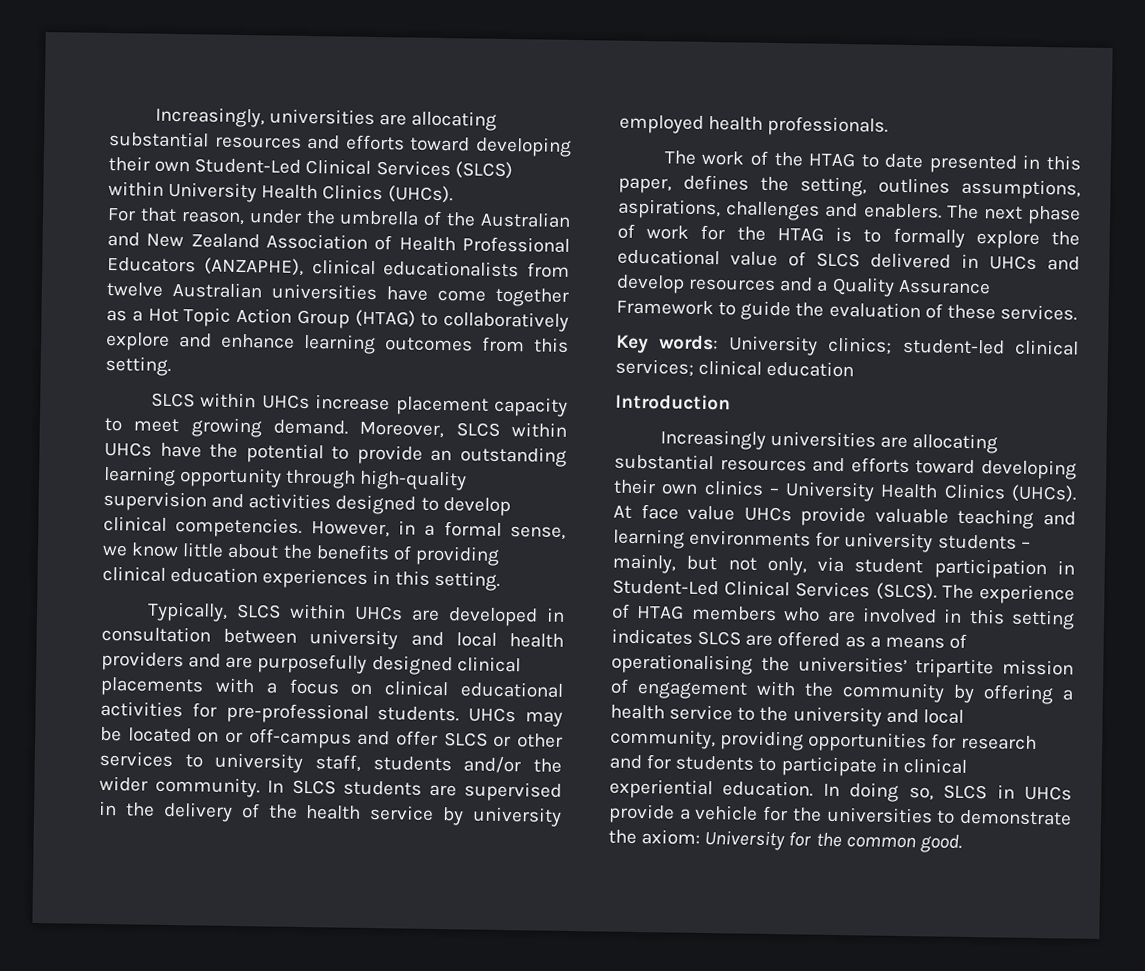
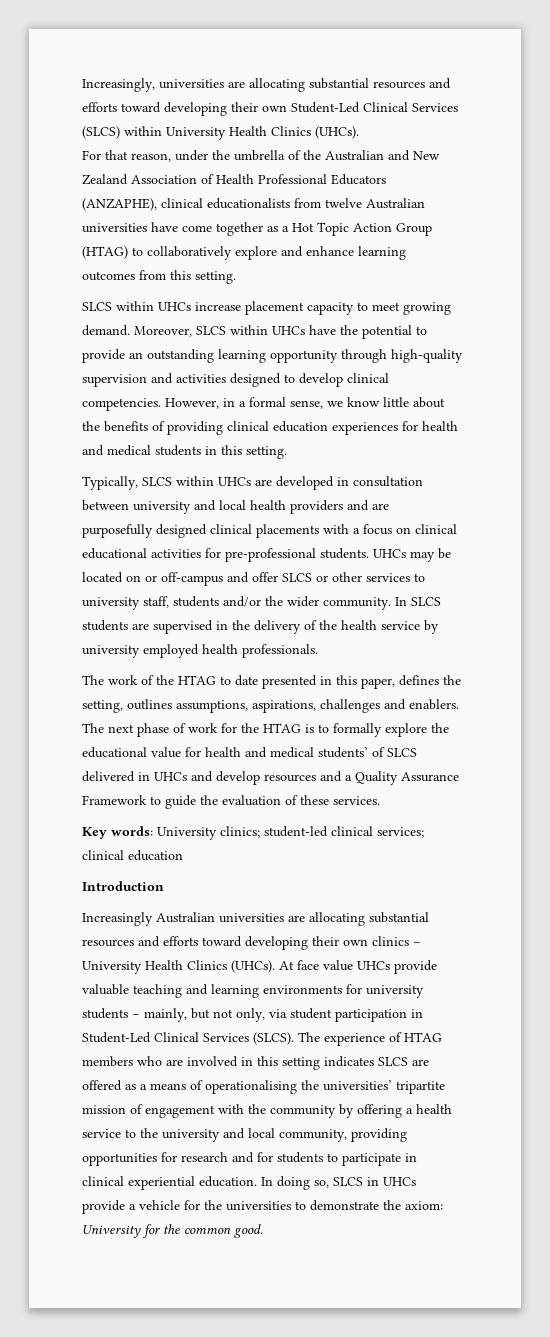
(369, 578) none -> [402,421,458,431] [82,445,201,456] for health and medical students
(778, 259) none -> [185,747,368,758] for health and medical students’
(766, 439) none -> [156,912,215,923] Australian

